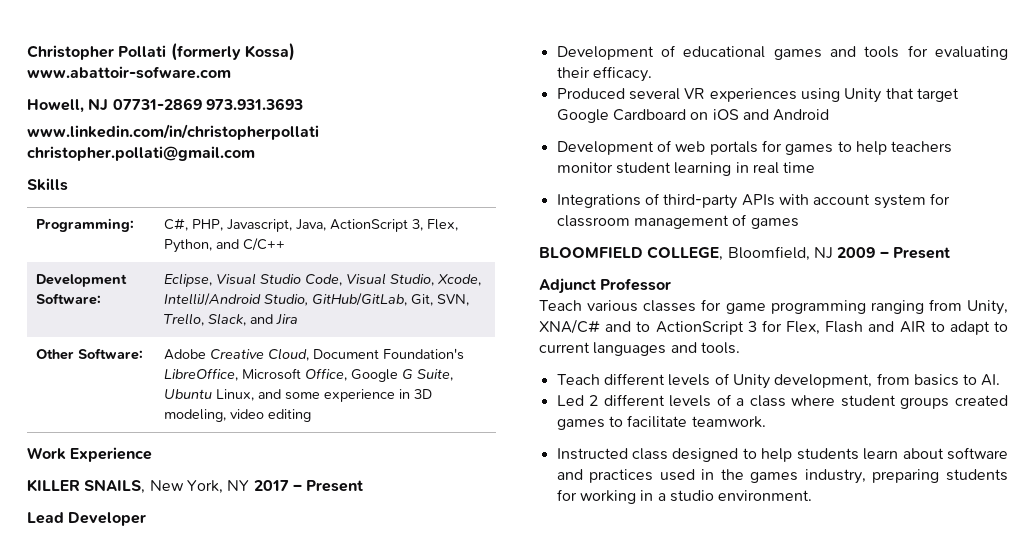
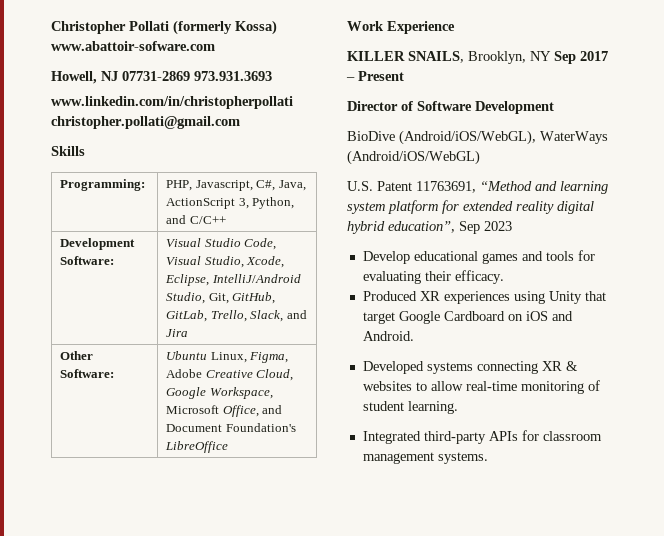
[163,218,188,231] C#, -> (146, 185) none
(292, 225) none -> [256,180,276,191] C#,
[426,219,458,231] Flex, -> (249, 203) none
[163,273,212,287] Eclipse, -> (115, 260) none
(481, 280) none -> [165,274,210,286] Eclipse,
[311,293,469,306] GitHub/GitLab, Git, SVN, -> [208,292,276,304] [166,310,208,322] Git, GitHub, GitLab,
[163,348,464,361] [163,368,453,382] [163,389,432,402] [163,409,311,422] Adobe Creative Cloud, Document Foundation's LibreOffice, Microsoft Office, Google G Suite, Ubuntu Linux, and some experience in 3D modeling, video editing -> [166,351,289,363] [166,369,294,381] [166,387,273,399] [166,405,283,417] [166,423,296,432] [165,441,229,453] Ubuntu Linux, Figma, Adobe Creative Cloud, Google Workspace, Microsoft Office, and Document Foundation's LibreOffice
[149,480,250,494] New York, NY -> [468,51,576,64] Brooklyn, NY Sep
[27,512,147,526] [556,45,676,60] Lead Developer // Development of -> [347,101,554,114] [347,130,608,145] [347,150,480,165] [347,181,608,194] [347,200,594,214] [347,221,512,234] [362,251,410,264] Director of Software Development // BioDive (Android/iOS/WebGL), WaterWays (Android/iOS/WebGL) // U.S. Patent 11763691, “Method and learning system platform for extended reality digital hybrid education”, Sep 2023 // Develop
[628,88,706,100] several VR -> [419,291,440,301] XR
[773,109,830,121] [556,140,953,155] [556,162,816,176] [556,193,950,209] [556,214,799,229] [539,246,950,261] [539,278,672,294] [539,299,1008,315] [539,319,1009,335] [539,342,740,356] [556,373,1001,389] [556,394,1008,409] [556,415,766,430] [556,447,1008,462] [556,469,1008,484] [556,489,813,504] Android // Development of web portals for games to help teachers monitor student learning in real time // Integrations of third-party APIs with account system for classroom management of games // BLOOMFIELD COLLEGE, Bloomfield, NJ 2009 – Present // Adjunct Professor // Teach various classes for game programming ranging from Unity, XNA/C# and to ActionScript 3 for Flex, Flash and AIR to adapt to current languages and tools. // Teach different levels of Unity development, from basics to AI. // Led 2 different levels of a class where student groups created games to facilitate teamwork. // Instructed class designed to help students learn about software and practices used in the games industry, preparing students for working in a studio environment. -> [362,331,414,341] [362,361,578,374] [362,380,600,394] [362,401,458,414] [362,430,602,444] [362,452,488,464] Android. // Developed systems connecting XR & websites to allow real-time monitoring of student learning. // Integrated third-party APIs for classroom management systems.

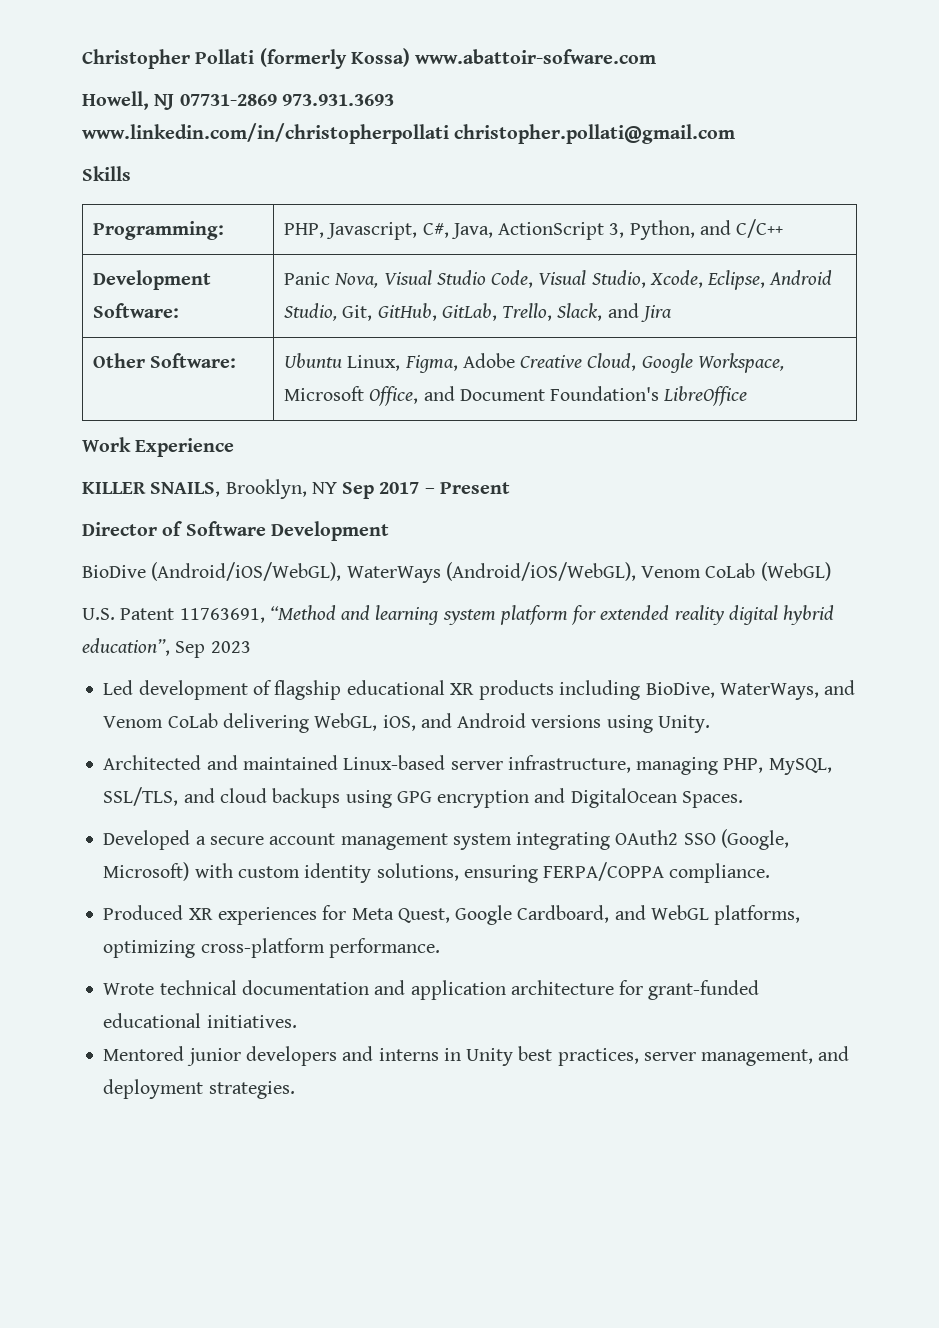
(115, 260) none -> [283,272,379,288] Panic Nova,
[211,274,301,283] IntelliJ/Android -> [769,270,833,285] Android
[347,150,480,165] (Android/iOS/WebGL) -> [445,562,831,581] (Android/iOS/WebGL), Venom CoLab (WebGL)
[362,250,595,264] [362,270,504,284] [362,291,606,304] [362,311,573,324] [362,331,414,341] [362,361,578,374] [362,380,600,394] [362,401,458,414] [362,430,602,444] [362,452,488,464] Develop educational games and tools for evaluating their efficacy. // Produced XR experiences using Unity that target Google Cardboard on iOS and Android. // Developed systems connecting XR & websites to allow real-time monitoring of student learning. // Integrated third-party APIs for classroom management systems. -> [103,680,856,700] [103,713,710,733] [103,755,832,775] [103,787,743,808] [103,829,789,850] [103,862,771,883] [103,905,801,925] [103,938,440,958] [103,980,760,1000] [103,1013,297,1028] [103,1046,850,1066] [103,1079,295,1099] Led development of flagship educational XR products including BioDive, WaterWays, and Venom CoLab delivering WebGL, iOS, and Android versions using Unity. // Architected and maintained Linux-based server infrastructure, managing PHP, MySQL, SSL/TLS, and cloud backups using GPG encryption and DigitalOcean Spaces. // Developed a secure account management system integrating OAuth2 SSO (Google, Microsoft) with custom identity solutions, ensuring FERPA/COPPA compliance. // Produced XR experiences for Meta Quest, Google Cardboard, and WebGL platforms, optimizing cross-platform performance. // Wrote technical documentation and application architecture for grant-funded educational initiatives. // Mentored junior developers and interns in Unity best practices, server management, and deployment strategies.

